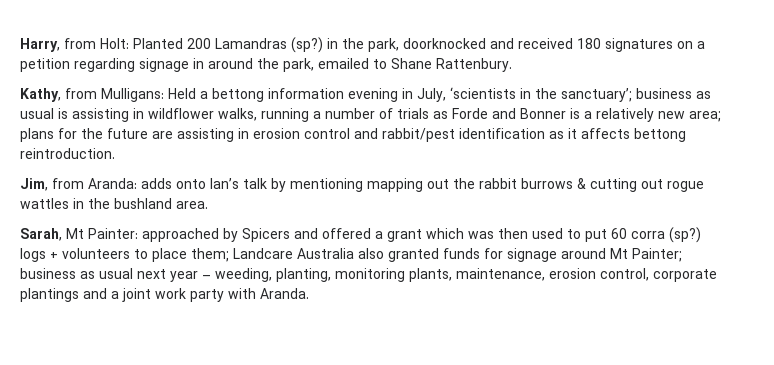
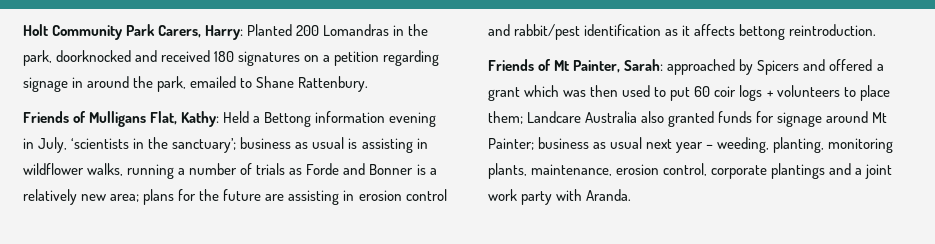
[20,37,323,53] Harry, from Holt: Planted 200 Lamandras (sp?) -> [23,24,390,40] Holt Community Park Carers, Harry: Planted 200 Lomandras
[20,88,164,102] Kathy, from Mulligans: -> [23,111,220,127] Friends of Mulligans Flat, Kathy:
[212,88,264,102] bettong -> [264,112,312,127] Bettong
[20,178,704,192] [20,198,208,209] [20,228,138,241] Jim, from Aranda: adds onto Ian’s talk by mentioning mapping out the rabbit burrows & cutting out rogue wattles in the bushland area. // Sarah, Mt Painter: -> [488,59,664,73] Friends of Mt Painter, Sarah:
[631,227,701,243] corra (sp?) -> [714,86,737,97] coir

